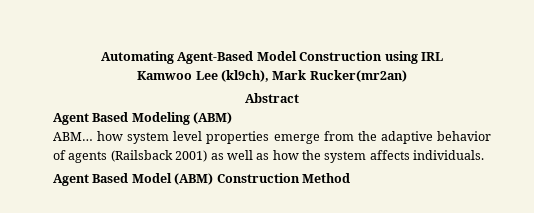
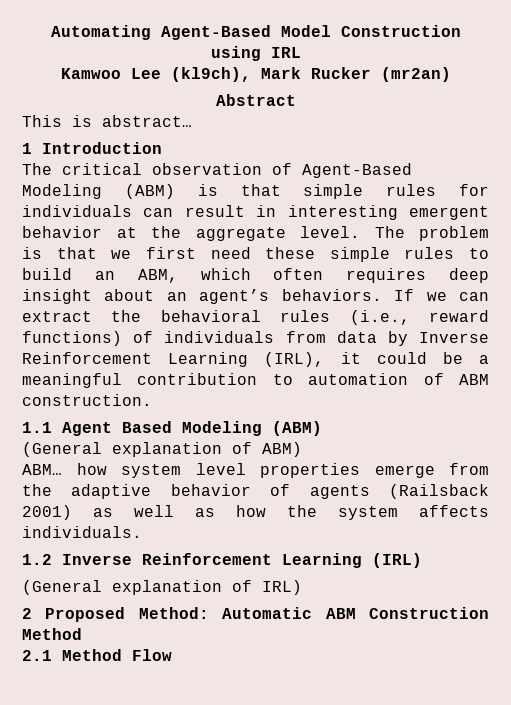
[309,70,407,82] Rucker(mr2an) -> [310,67,451,82] Rucker (mr2an)
(299, 98) none -> [22,115,192,127] [22,142,162,154] [22,163,412,178] [22,184,489,199] [22,205,489,220] [22,226,489,241] [22,247,489,262] [22,268,489,283] [22,289,490,304] [22,310,489,325] [22,331,490,346] [22,352,490,367] [22,373,489,388] [22,394,152,406] [22,422,52,433] This is abstract… // 1 Introduction // The critical observation of Agent-Based Modeling (ABM) is that simple rules for individuals can result in interesting emergent behavior at the aggregate level. The problem is that we first need these simple rules to build an ABM, which often requires deep insight about an agent’s behaviors. If we can extract the behavioral rules (i.e., reward functions) of individuals from data by Inverse Reinforcement Learning (IRL), it could be a meaningful contribution to automation of ABM construction. // 1.1
(233, 118) none -> [22,442,302,457] // (General explanation of ABM)
[53,173,214,186] Agent Based Model (ABM) -> [22,553,422,568] [22,580,302,595] [22,607,356,622] 1.2 Inverse Reinforcement Learning (IRL) // (General explanation of IRL) // 2 Proposed Method: Automatic ABM
(350, 178) none -> [22,649,172,661] // 2.1 Method Flow

